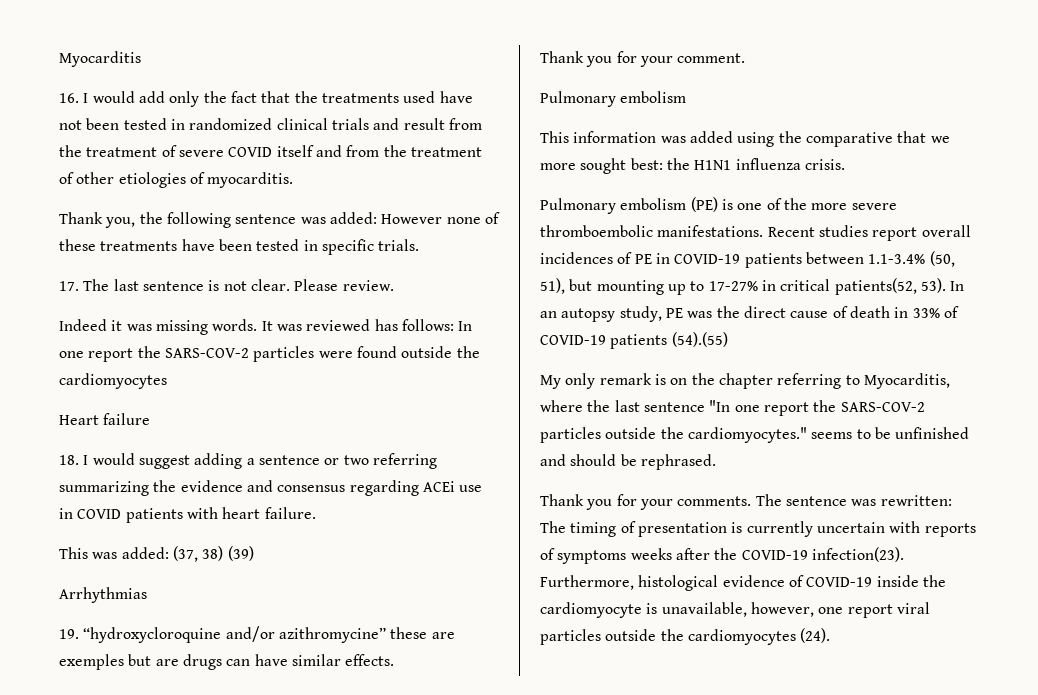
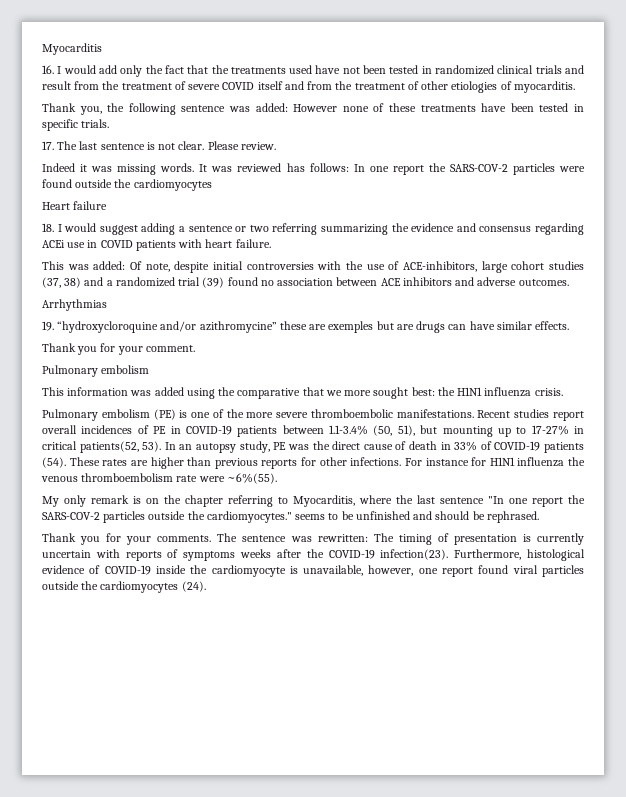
[172,546,254,562] (37, 38) (39) -> [130,261,585,273] [42,277,569,288] Of note, despite initial controversies with the use of ACE-inhibitors, large cohort studies (37, 38) and a randomized trial (39) found no association between ACE inhibitors and adverse outcomes.
[671,332,728,347] (54).(55) -> [42,457,585,469] [41,473,277,484] (54). These rates are higher than previous reports for other infections. For instance for H1N1 influenza the venous thromboembolism rate were ~6%(55).
(893, 611) none -> [478,565,509,574] found

